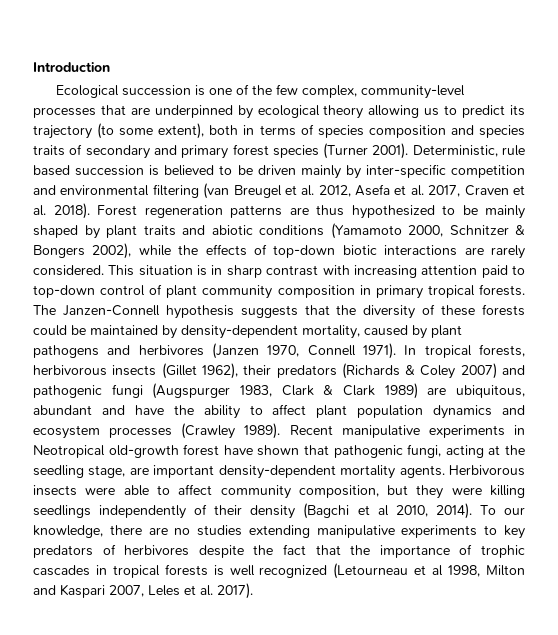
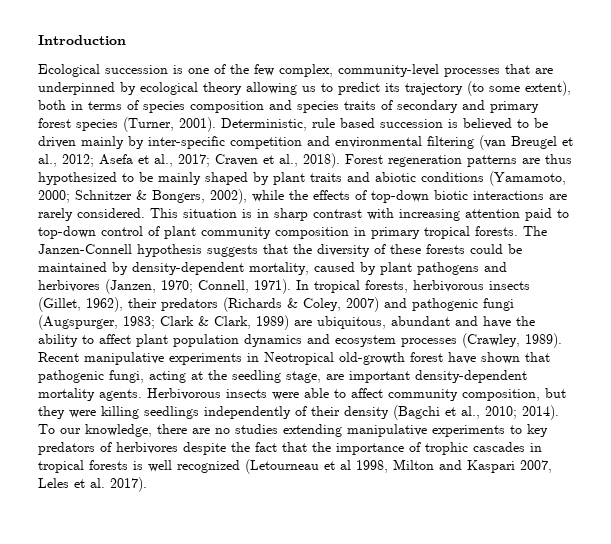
[323,143,369,159] (Turner -> [123,117,174,132] (Turner,
[301,184,461,197] al. 2012, Asefa et al. 2017, -> [38,154,210,167] al., 2012; Asefa et al., 2017;
[33,205,46,216] al. -> [279,154,298,167] al.,
[330,223,443,239] (Yamamoto 2000, -> [489,171,566,186] [38,190,70,203] (Yamamoto, 2000;
[33,245,85,258] Bongers -> [152,190,205,203] Bongers,
[212,343,356,359] (Janzen 1970, Connell -> [105,279,249,294] (Janzen, 1970; Connell,
[161,363,197,379] (Gillet -> [38,297,81,312] (Gillet,
[420,365,456,379] Coley -> [303,298,341,311] Coley,
[152,383,272,399] (Augspurger 1983, -> [38,315,155,330] (Augspurger, 1983;
[343,385,375,396] Clark -> [214,316,251,329] Clark,
[181,423,236,439] (Crawley -> [462,333,520,348] (Crawley,
[377,505,428,517] al 2010, -> [461,406,517,419] al., 2010;

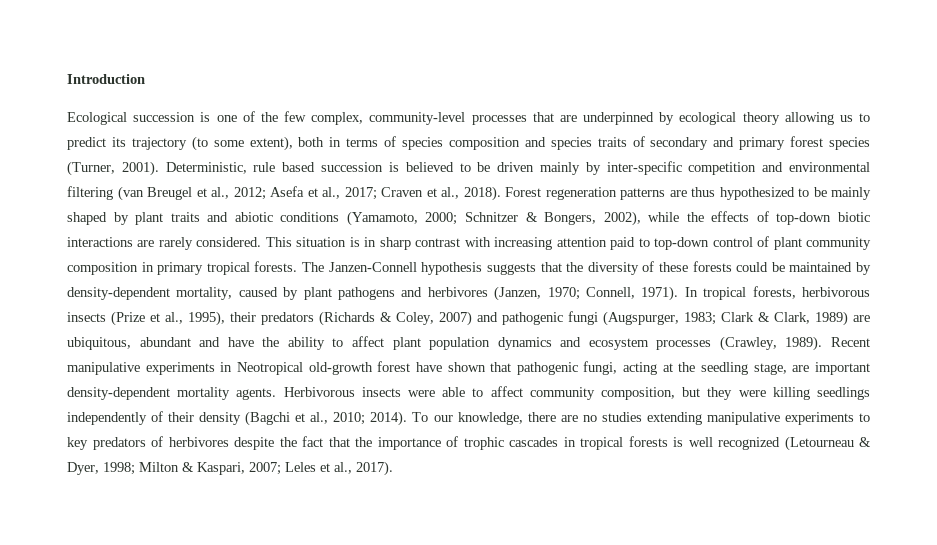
[38,297,123,312] (Gillet, 1962), -> [111,311,225,326] (Prize et al., 1995),
[324,459,552,473] et al 1998, Milton and Kaspari 2007, -> [859,437,871,447] [67,462,281,475] & Dyer, 1998; Milton & Kaspari, 2007;
[90,478,105,488] al. -> [334,462,352,474] al.,

